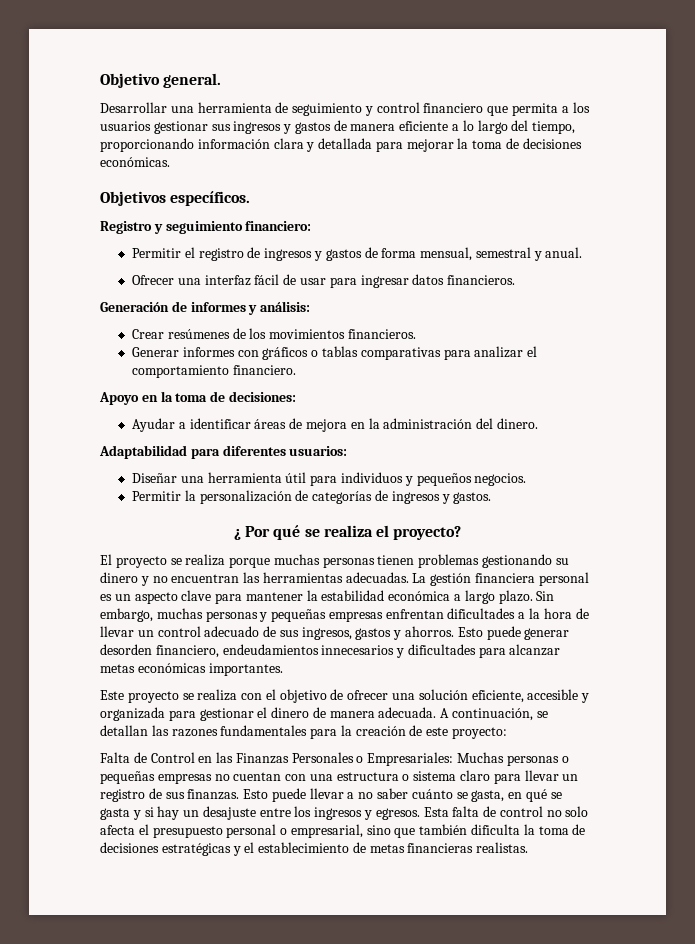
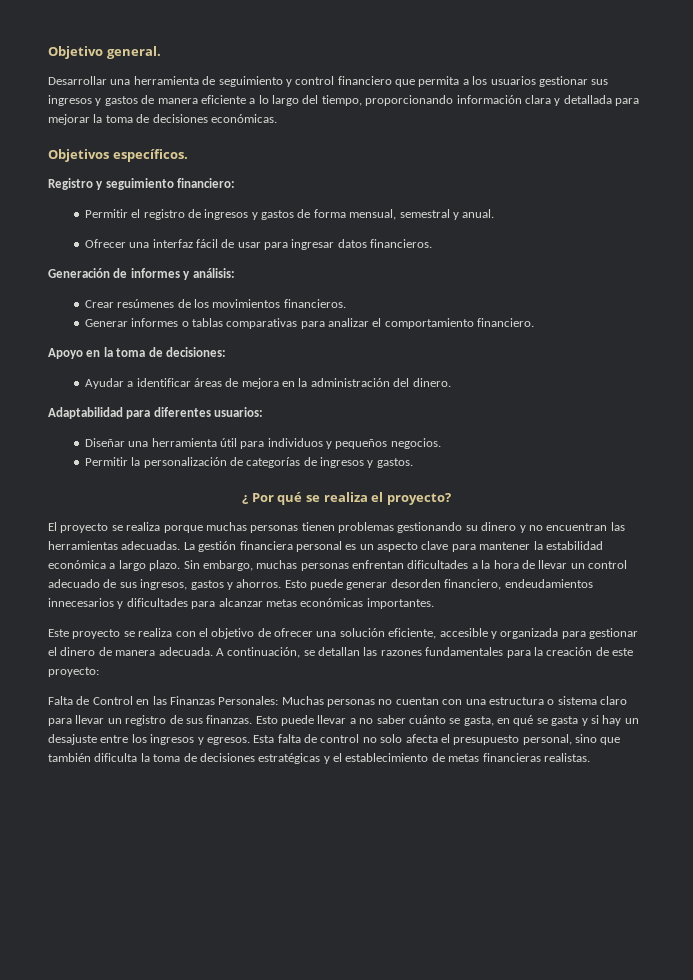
[237,347,309,360] con gráficos -> (179, 322) none
[259,609,383,622] y pequeñas empresas -> (349, 567) none
[291,752,569,766] [100,771,212,784] Personales o Empresariales: Muchas personas o pequeñas empresas -> [218,696,375,707] Personales: Muchas personas
[226,824,363,838] personal o empresarial, -> [522,734,572,745] personal,

